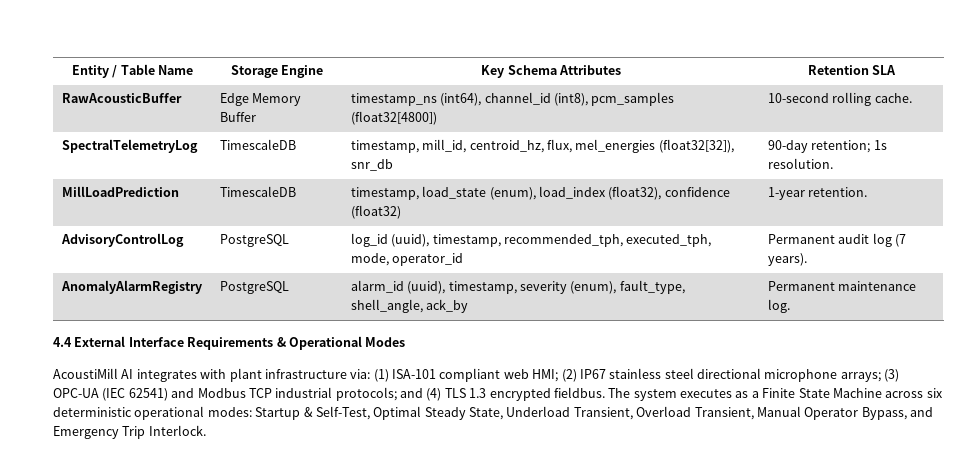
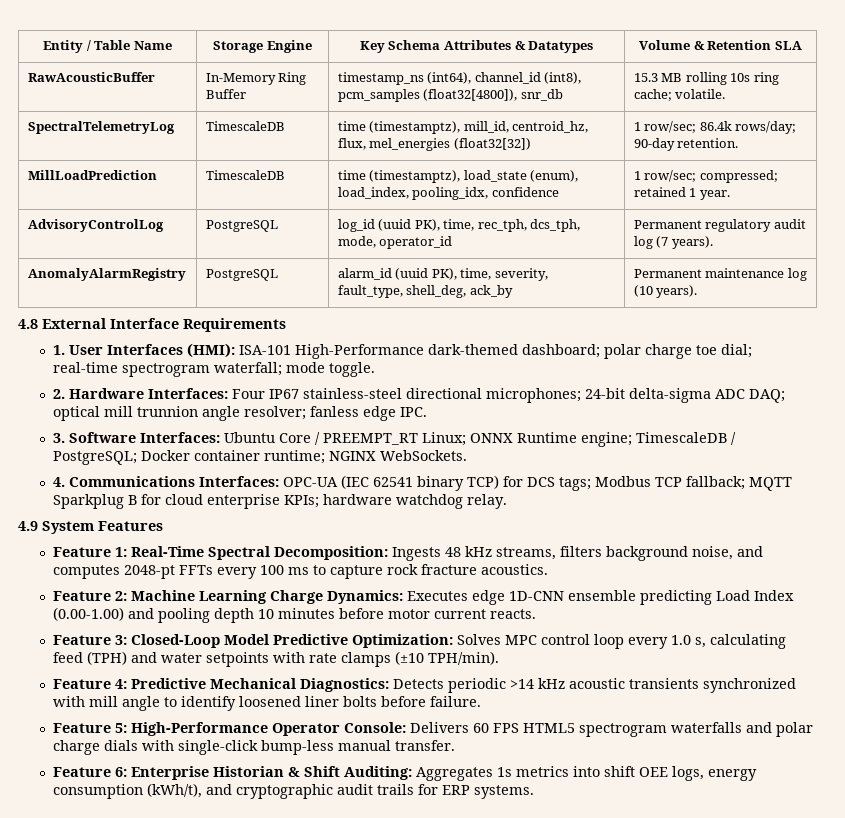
(621, 70) | -> [514,41,594,53] [639,40,705,50] & Datatypes | Volume &
[219,93,302,106] Edge Memory -> [205,72,307,85] In-Memory Ring
[350,111,437,125] [767,92,912,106] (float32[4800]) | 10-second rolling cache. -> [423,89,563,101] [633,72,779,85] [633,89,726,101] (float32[4800]), snr_db | 15.3 MB rolling 10s ring cache; volatile.
[350,140,419,153] timestamp, -> [337,121,461,134] time (timestamptz),
[658,139,734,153] [350,159,393,171] [767,140,887,153] [767,158,833,169] [61,186,179,197] [219,186,296,197] [350,186,730,200] [350,205,401,219] [767,187,868,200] [60,233,184,247] [219,234,289,247] [350,233,712,247] (float32[32]), snr_db | 90-day retention; 1s resolution. // MillLoadPrediction | TimescaleDB | timestamp, load_state (enum), load_index (float32), confidence (float32) | 1-year retention. // AdvisoryControlLog | PostgreSQL | log_id (uuid), timestamp, recommended_tph, executed_tph, -> [453,138,531,150] [633,121,797,134] [633,138,739,151] [27,170,157,180] [205,170,285,180] [337,170,579,183] [337,187,559,200] [633,170,778,183] [633,187,730,200] [27,219,164,232] [205,220,278,232] [337,219,581,232] (float32[32]) | 1 row/sec; 86.4k rows/day; 90-day retention. // MillLoadPrediction | TimescaleDB | time (timestamptz), load_state (enum), load_index, pooling_idx, confidence | 1 row/sec; compressed; retained 1 year. // AdvisoryControlLog | PostgreSQL | log_id (uuid PK), time, rec_tph, dcs_tph,
(835, 239) none -> [705,219,772,232] regulatory
[407,280,685,294] [350,299,423,313] (uuid), timestamp, severity (enum), fault_type, shell_angle, -> [395,268,548,281] [337,285,467,298] (uuid PK), time, severity, fault_type, shell_deg,
[767,299,790,313] [53,337,72,347] log. // 4.4 -> [787,268,807,281] [633,285,698,298] [18,319,38,329] log (10 years). // 4.8
[276,336,406,350] [53,368,900,382] [53,387,943,401] [53,406,933,420] [53,425,206,439] & Operational Modes // AcoustiMill AI integrates with plant infrastructure via: (1) ISA-101 compliant web HMI; (2) IP67 stainless steel directional microphone arrays; (3) OPC-UA (IEC 62541) and Modbus TCP industrial protocols; and (4) TLS 1.3 encrypted fieldbus. The system executes as a Finite State Machine across six deterministic operational modes: Startup & Self-Test, Optimal Steady State, Underload Transient, Overload Transient, Manual Operator Bypass, and Emergency Trip Interlock. -> [53,343,753,359] [53,362,376,377] [53,388,786,403] [53,406,428,421] [53,432,737,447] [53,450,468,465] [53,475,793,491] [53,494,508,509] [18,521,163,534] [53,546,764,561] [53,564,549,579] [53,590,795,605] [53,607,537,623] [53,634,787,649] [53,651,500,667] [53,678,797,693] [53,696,482,711] [53,722,814,737] [53,740,456,755] [53,766,758,781] [53,783,535,799] // 1. User Interfaces (HMI): ISA-101 High-Performance dark-themed dashboard; polar charge toe dial; real-time spectrogram waterfall; mode toggle. // 2. Hardware Interfaces: Four IP67 stainless-steel directional microphones; 24-bit delta-sigma ADC DAQ; optical mill trunnion angle resolver; fanless edge IPC. // 3. Software Interfaces: Ubuntu Core / PREEMPT_RT Linux; ONNX Runtime engine; TimescaleDB / PostgreSQL; Docker container runtime; NGINX WebSockets. // 4. Communications Interfaces: OPC-UA (IEC 62541 binary TCP) for DCS tags; Modbus TCP fallback; MQTT Sparkplug B for cloud enterprise KPIs; hardware watchdog relay. // 4.9 System Features // Feature 1: Real-Time Spectral Decomposition: Ingests 48 kHz streams, filters background noise, and computes 2048-pt FFTs every 100 ms to capture rock fracture acoustics. // Feature 2: Machine Learning Charge Dynamics: Executes edge 1D-CNN ensemble predicting Load Index (0.00-1.00) and pooling depth 10 minutes before motor current reacts. // Feature 3: Closed-Loop Model Predictive Optimization: Solves MPC control loop every 1.0 s, calculating feed (TPH) and water setpoints with rate clamps (±10 TPH/min). // Feature 4: Predictive Mechanical Diagnostics: Detects periodic >14 kHz acoustic transients synchronized with mill angle to identify loosened liner bolts before failure. // Feature 5: High-Performance Operator Console: Delivers 60 FPS HTML5 spectrogram waterfalls and polar charge dials with single-click bump-less manual transfer. // Feature 6: Enterprise Historian & Shift Auditing: Aggregates 1s metrics into shift OEE logs, energy consumption (kWh/t), and cryptographic audit trails for ERP systems.

